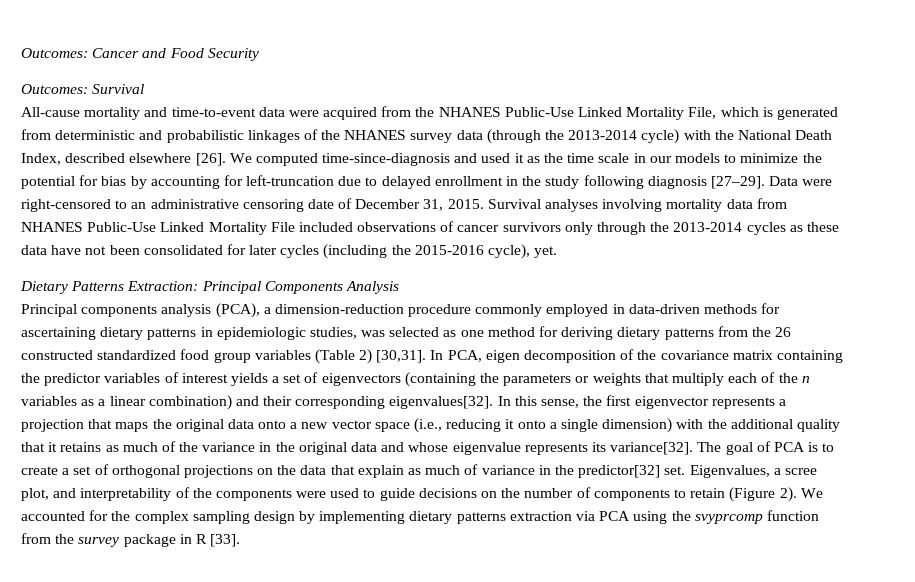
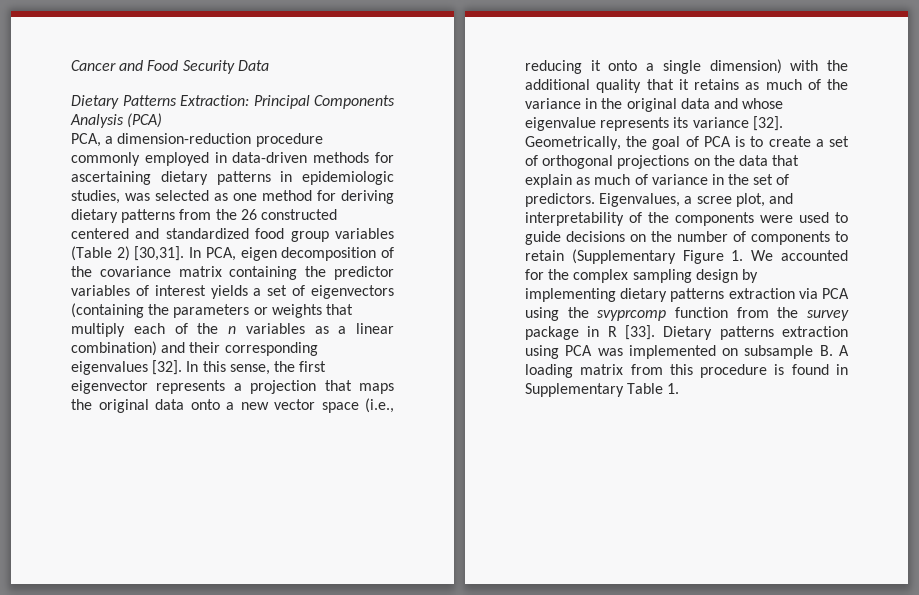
[21,48,88,58] Outcomes: -> (71, 65) none
[21,84,145,94] [21,106,838,120] [21,129,833,144] [21,153,822,166] [21,175,833,189] [21,198,787,212] [21,221,839,235] [21,244,558,259] // Outcomes: Survival // All-cause mortality and time-to-event data were acquired from the NHANES Public-Use Linked Mortality File, which is generated from deterministic and probabilistic linkages of the NHANES survey data (through the 2013-2014 cycle) with the National Death Index, described elsewhere [26]. We computed time-since-diagnosis and used it as the time scale in our models to minimize the potential for bias by accounting for left-truncation due to delayed enrollment in the study following diagnosis [27–29]. Data were right-censored to an administrative censoring date of December 31, 2015. Survival analyses involving mortality data from NHANES Public-Use Linked Mortality File included observations of cancer survivors only through the 2013-2014 cycles as these data have not been consolidated for later cycles (including the 2015-2016 cycle), yet. -> [237,60,269,71] Data
[21,303,260,318] // Principal components analysis (PCA), -> [127,113,163,128] [71,133,101,147] (PCA) // PCA,
(93, 355) none -> [71,228,160,239] centered and
[389,396,494,409] eigenvalues[32]. -> [71,360,183,375] eigenvalues [32].
[610,442,722,455] variance[32]. The -> [692,116,783,131] [525,136,648,150] variance [32]. Geometrically, the
[578,465,686,478] predictor[32] set. -> [753,174,790,185] [525,193,595,207] set of predictors.
[729,487,797,502] (Figure 2). -> [571,249,744,264] (Supplementary Figure 1.
(241, 540) none -> [663,326,848,340] [525,345,849,359] [525,364,848,378] [525,383,680,397] Dietary patterns extraction using PCA was implemented on subsample B. A loading matrix from this procedure is found in Supplementary Table 1.

